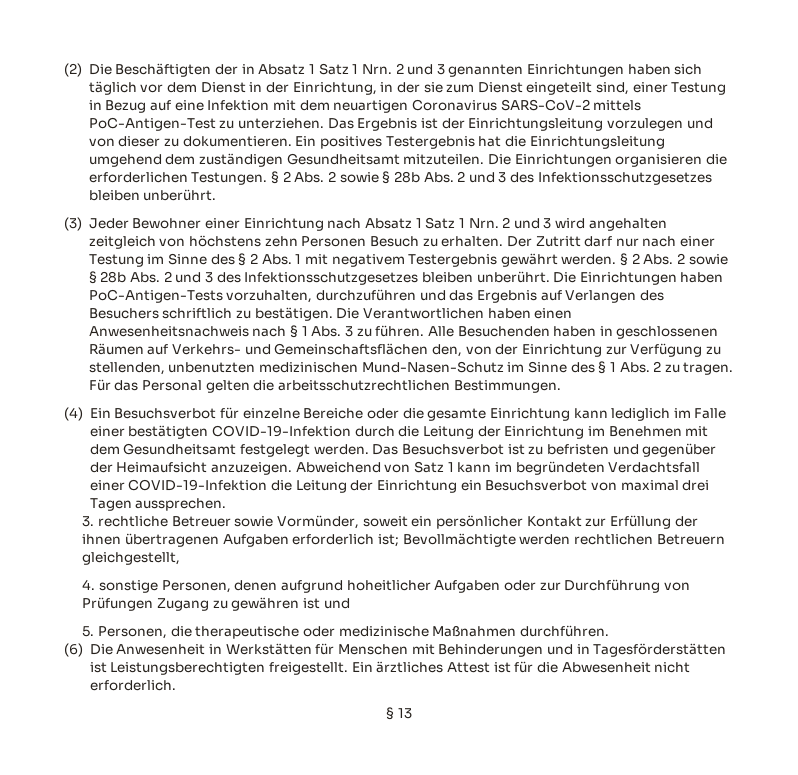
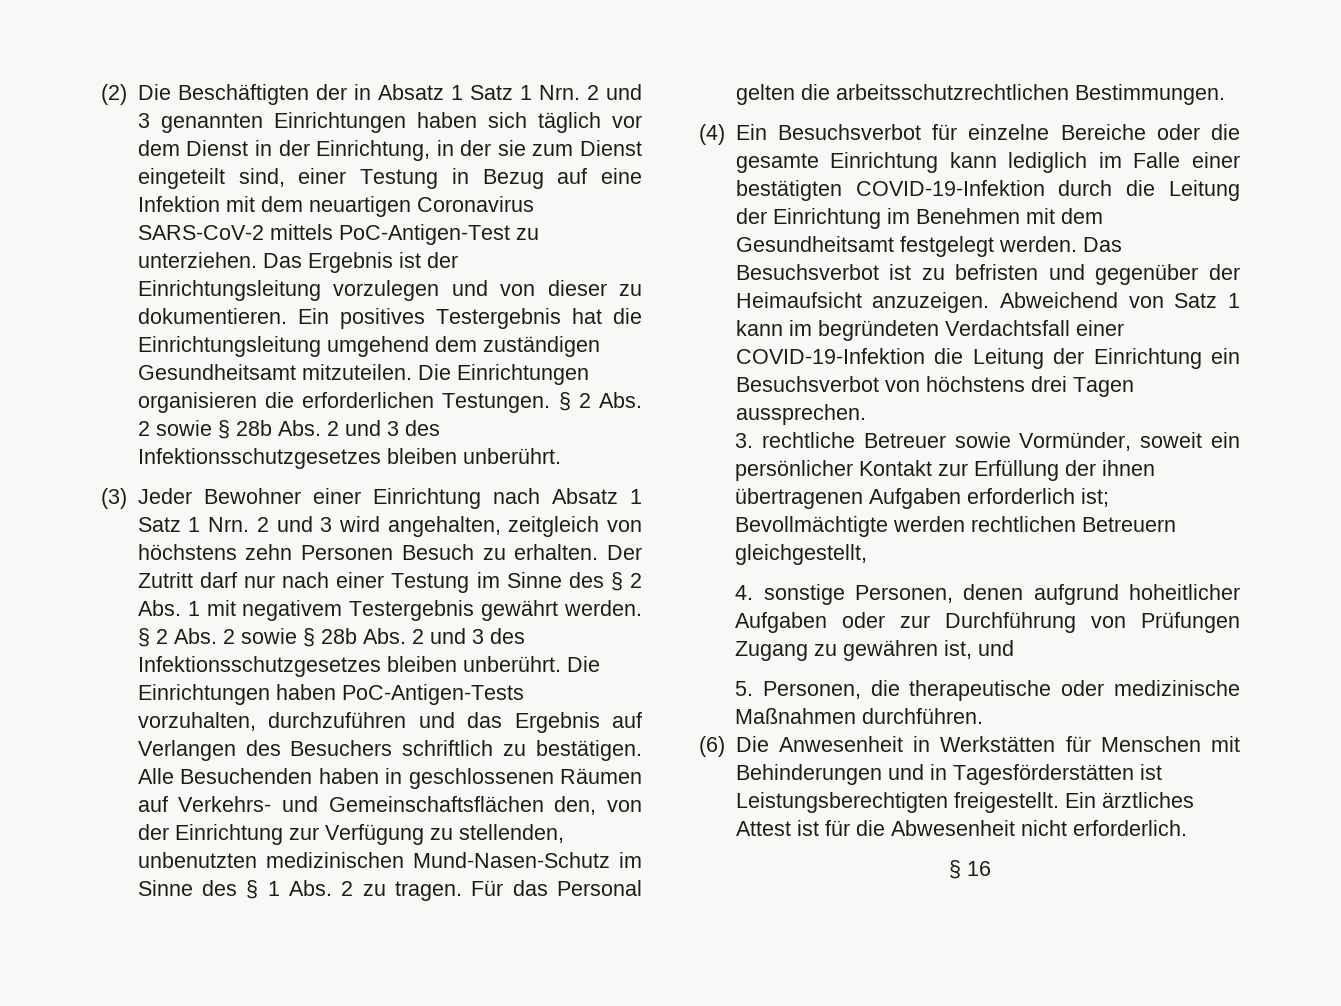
[588,218,667,231] angehalten -> [387,516,501,537] angehalten,
[336,308,573,319] [88,325,425,338] Die Verantwortlichen haben einen Anwesenheitsnachweis nach § 1 Abs. 3 zu führen. -> (642, 750) none
[620,480,679,491] maximal -> [925,376,1025,392] höchstens
[302,598,320,609] ist -> [944,640,973,659] ist,
[397,708,412,719] 13 -> [966,861,991,876] 16

